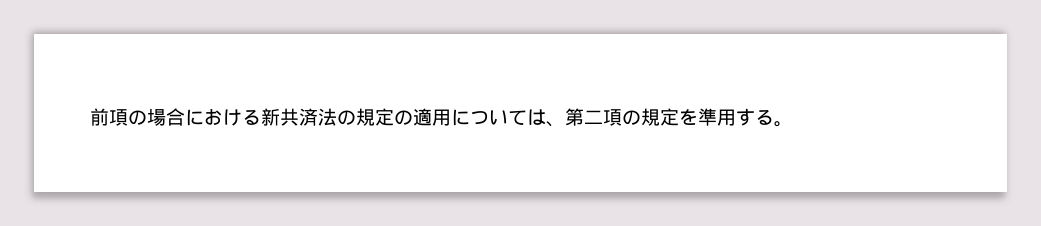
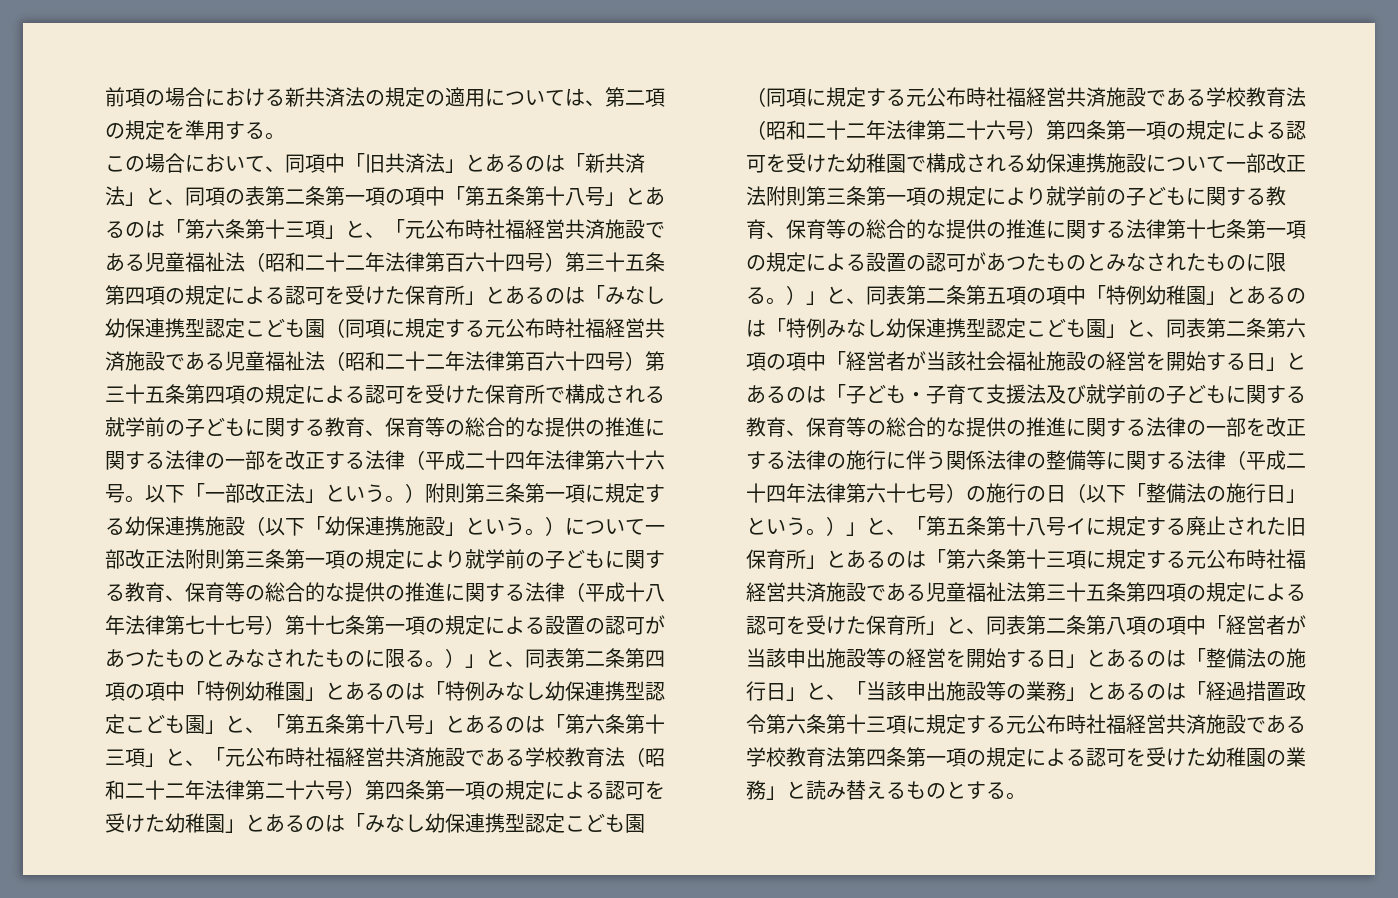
(793, 124) none -> [105,153,646,173] [105,186,666,206] [105,219,666,239] [105,252,666,272] [105,285,666,305] [105,318,666,338] [105,351,666,371] [105,384,666,404] [105,417,666,437] [105,450,666,470] [105,483,666,503] [105,516,666,536] [105,549,666,569] [105,582,666,602] [105,615,666,635] [105,648,666,668] [105,681,666,701] [105,714,666,734] [105,747,666,767] [105,780,666,800] [105,813,646,833] [746,87,1307,107] [746,120,1307,140] [746,153,1307,173] [746,186,1287,206] [746,219,1307,239] [746,252,1287,272] [746,285,1307,305] [746,318,1307,338] [746,351,1307,371] [746,384,1307,404] [746,417,1307,437] [746,450,1307,471] [746,483,1307,504] [746,516,1307,536] [746,549,1307,569] [746,582,1307,602] [746,615,1307,635] [746,648,1307,669] [746,681,1307,701] [746,714,1307,734] [746,747,1307,767] [746,780,1027,800] // この場合において、同項中「旧共済法」とあるのは「新共済法」と、同項の表第二条第一項の項中「第五条第十八号」とあるのは「第六条第十三項」と、「元公布時社福経営共済施設である児童福祉法（昭和二十二年法律第百六十四号）第三十五条第四項の規定による認可を受けた保育所」とあるのは「みなし幼保連携型認定こども園（同項に規定する元公布時社福経営共済施設である児童福祉法（昭和二十二年法律第百六十四号）第三十五条第四項の規定による認可を受けた保育所で構成される就学前の子どもに関する教育、保育等の総合的な提供の推進に関する法律の一部を改正する法律（平成二十四年法律第六十六号。以下「一部改正法」という。）附則第三条第一項に規定する幼保連携施設（以下「幼保連携施設」という。）について一部改正法附則第三条第一項の規定により就学前の子どもに関する教育、保育等の総合的な提供の推進に関する法律（平成十八年法律第七十七号）第十七条第一項の規定による設置の認可があつたものとみなされたものに限る。）」と、同表第二条第四項の項中「特例幼稚園」とあるのは「特例みなし幼保連携型認定こども園」と、「第五条第十八号」とあるのは「第六条第十三項」と、「元公布時社福経営共済施設である学校教育法（昭和二十二年法律第二十六号）第四条第一項の規定による認可を受けた幼稚園」とあるのは「みなし幼保連携型認定こども園（同項に規定する元公布時社福経営共済施設である学校教育法（昭和二十二年法律第二十六号）第四条第一項の規定による認可を受けた幼稚園で構成される幼保連携施設について一部改正法附則第三条第一項の規定により就学前の子どもに関する教育、保育等の総合的な提供の推進に関する法律第十七条第一項の規定による設置の認可があつたものとみなされたものに限る。）」と、同表第二条第五項の項中「特例幼稚園」とあるのは「特例みなし幼保連携型認定こども園」と、同表第二条第六項の項中「経営者が当該社会福祉施設の経営を開始する日」とあるのは「子ども・子育て支援法及び就学前の子どもに関する教育、保育等の総合的な提供の推進に関する法律の一部を改正する法律の施行に伴う関係法律の整備等に関する法律（平成二十四年法律第六十七号）の施行の日（以下「整備法の施行日」という。）」と、「第五条第十八号イに規定する廃止された旧保育所」とあるのは「第六条第十三項に規定する元公布時社福経営共済施設である児童福祉法第三十五条第四項の規定による認可を受けた保育所」と、同表第二条第八項の項中「経営者が当該申出施設等の経営を開始する日」とあるのは「整備法の施行日」と、「当該申出施設等の業務」とあるのは「経過措置政令第六条第十三項に規定する元公布時社福経営共済施設である学校教育法第四条第一項の規定による認可を受けた幼稚園の業務」と読み替えるものとする。

